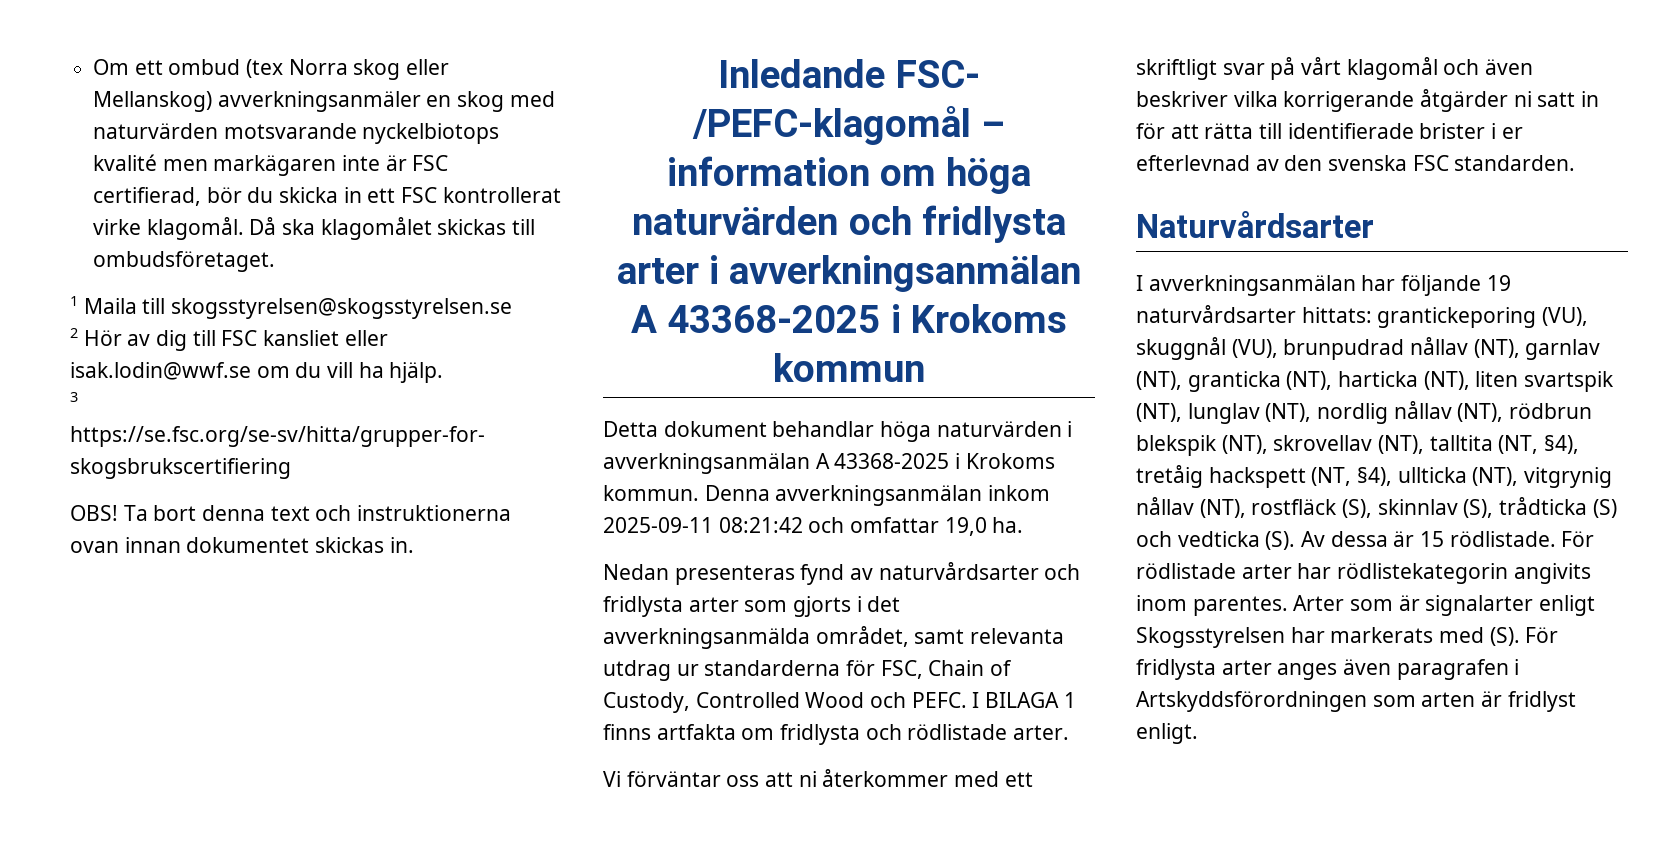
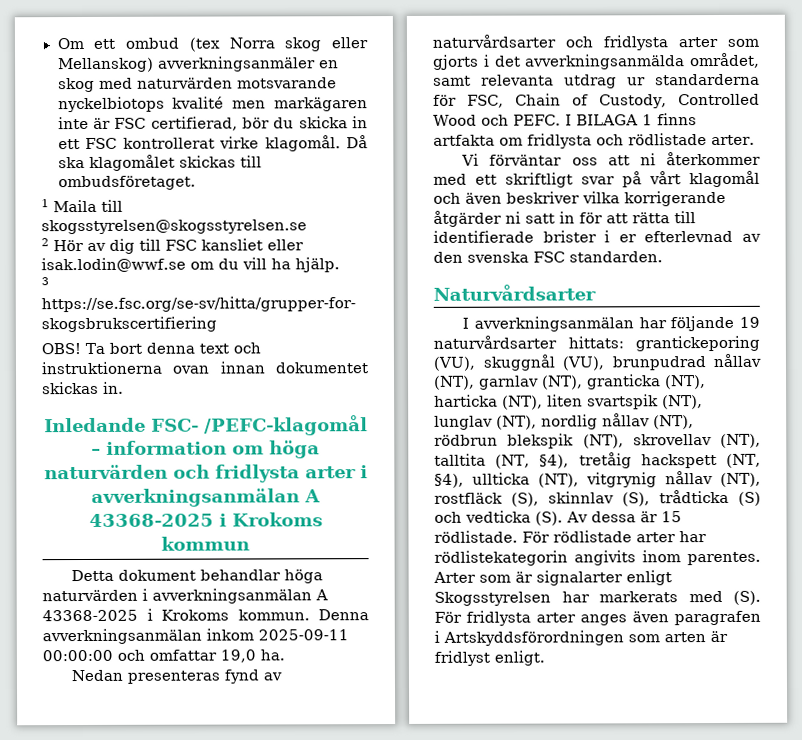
[718,517,803,533] 08:21:42 -> [42,649,113,662] 00:00:00

